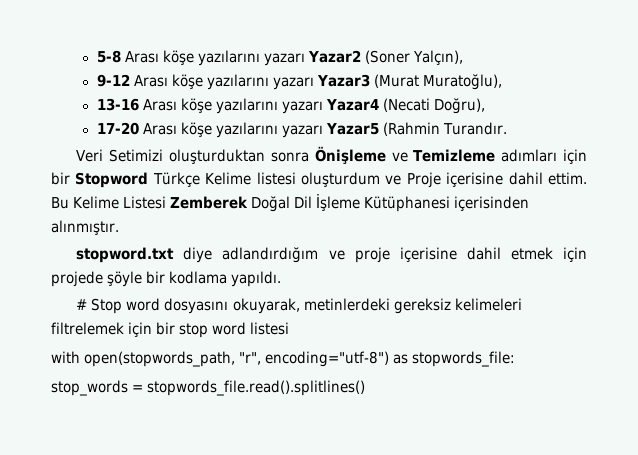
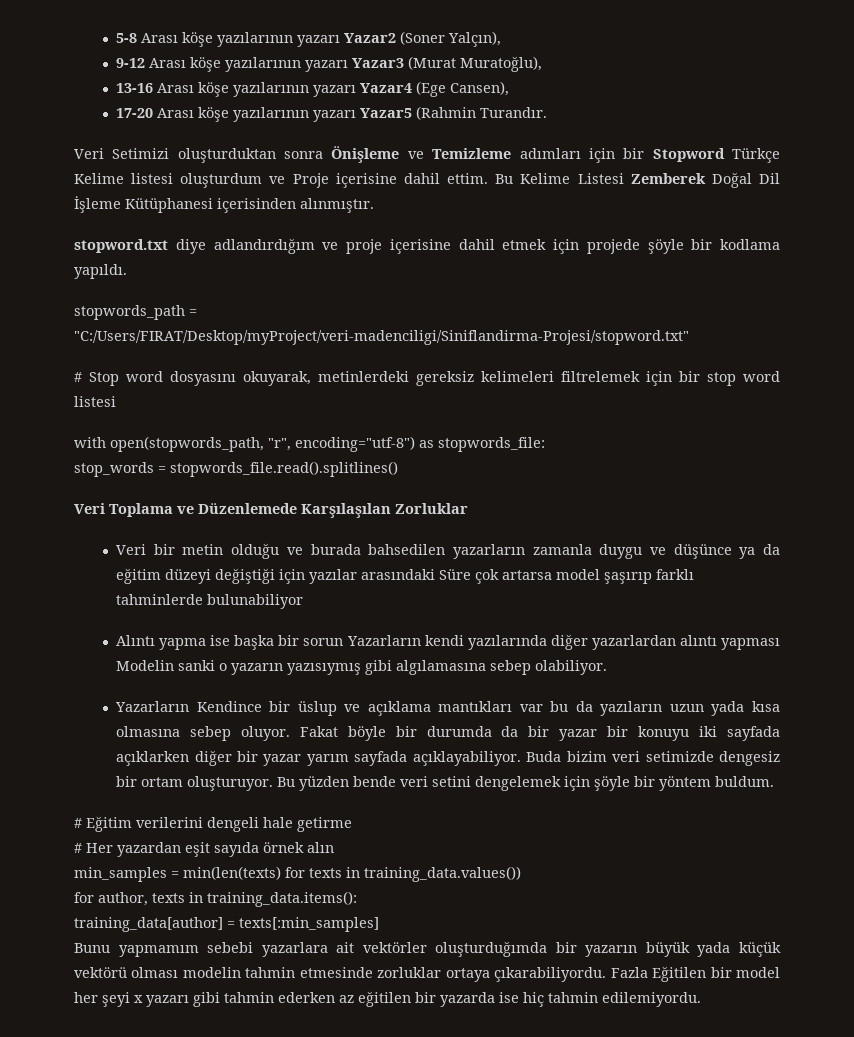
[197,50,260,66] yazılarını -> [217,32,294,47] yazılarının
[206,74,269,90] yazılarını -> [225,57,302,72] yazılarının
[215,98,278,114] yazılarını -> [233,82,310,97] yazılarının
[382,98,486,114] (Necati Doğru), -> [416,81,510,97] (Ege Cansen),
[215,122,278,138] yazılarını -> [233,107,310,122] yazılarının
(282, 279) none -> [74,305,197,320] [74,330,689,345] // stopwords_path = "C:/Users/FIRAT/Desktop/myProject/veri-madenciligi/Siniflandirma-Projesi/stopword.txt"
(366, 388) none -> [74,503,468,518] [116,543,780,559] [116,568,695,584] [116,594,304,609] [116,634,780,650] [116,660,608,675] [115,701,780,716] [116,726,780,741] [116,750,780,766] [116,776,775,791] [74,816,352,832] [74,842,334,857] [74,866,521,882] [74,891,357,907] [74,917,379,932] [74,941,781,957] [74,966,781,982] [74,991,701,1007] // Veri Toplama ve Düzenlemede Karşılaşılan Zorluklar // Veri bir metin olduğu ve burada bahsedilen yazarların zamanla duygu ve düşünce ya da eğitim düzeyi değiştiği için yazılar arasındaki Süre çok artarsa model şaşırıp farklı tahminlerde bulunabiliyor // Alıntı yapma ise başka bir sorun Yazarların kendi yazılarında diğer yazarlardan alıntı yapması Modelin sanki o yazarın yazısıymış gibi algılamasına sebep olabiliyor. // Yazarların Kendince bir üslup ve açıklama mantıkları var bu da yazıların uzun yada kısa olmasına sebep oluyor. Fakat böyle bir durumda da bir yazar bir konuyu iki sayfada açıklarken diğer bir yazar yarım sayfada açıklayabiliyor. Buda bizim veri setimizde dengesiz bir ortam oluşturuyor. Bu yüzden bende veri setini dengelemek için şöyle bir yöntem buldum. // # Eğitim verilerini dengeli hale getirme // # Her yazardan eşit sayıda örnek alın // min_samples = min(len(texts) for texts in training_data.values()) // for author, texts in training_data.items(): // training_data[author] = texts[:min_samples] // Bunu yapmamım sebebi yazarlara ait vektörler oluşturduğımda bir yazarın büyük yada küçük vektörü olması modelin tahmin etmesinde zorluklar ortaya çıkarabiliyordu. Fazla Eğitilen bir model her şeyi x yazarı gibi tahmin ederken az eğitilen bir yazarda ise hiç tahmin edilemiyordu.

